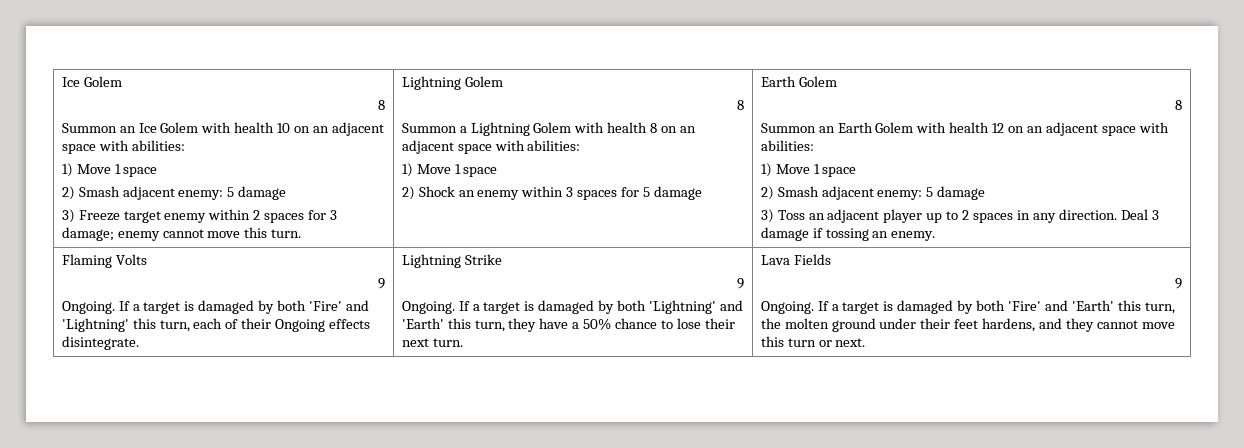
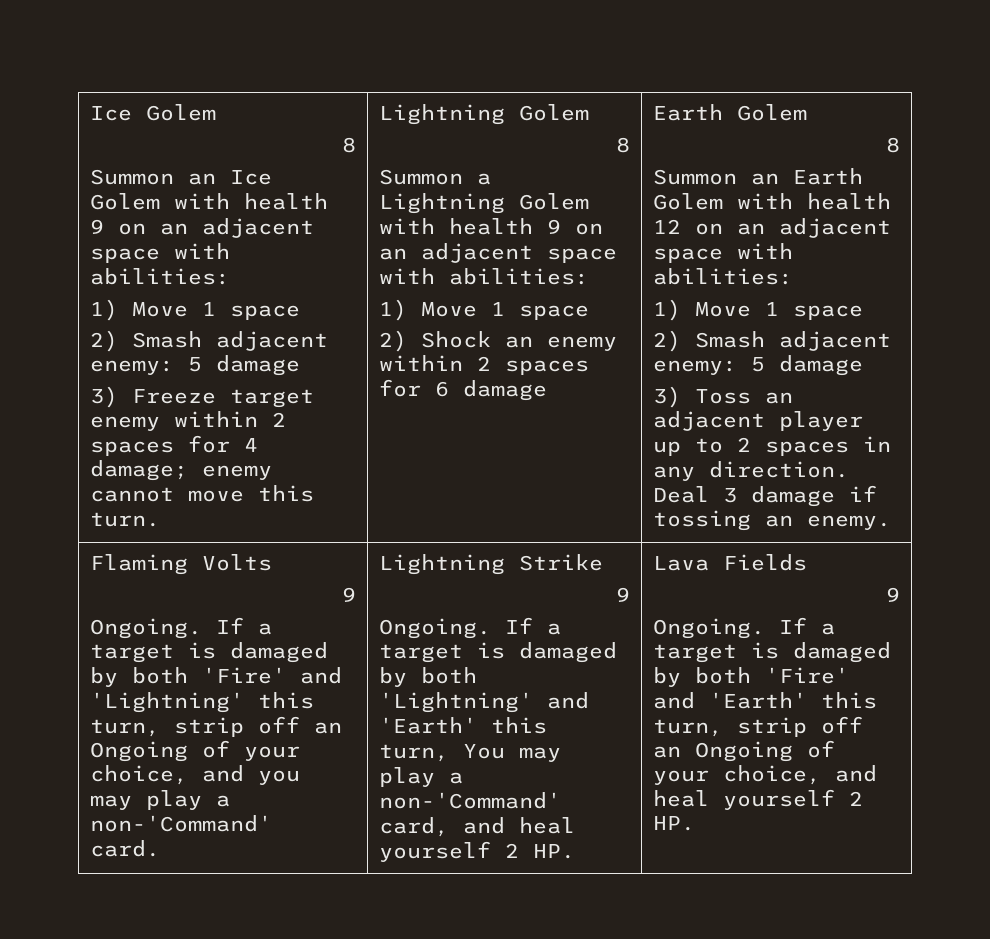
[277,123,291,133] 10 -> [90,219,105,234] 9
[330,210,338,220] 3 -> [244,438,259,452] 4
[650,123,658,133] 8 -> [547,219,562,234] 9
[566,187,651,200] 3 spaces for 5 -> [477,356,590,375] [379,379,450,397] 2 spaces for 6
[193,318,371,332] [61,336,139,350] each of their Ongoing effects disintegrate. -> [174,716,343,737] [90,740,301,762] [90,765,301,785] [90,790,231,810] [90,815,273,832] [90,840,161,857] strip off an Ongoing of your choice, and you may play a non-'Command' card.
[508,318,735,332] [401,338,463,347] they have a 50% chance to lose their next turn. -> [463,744,562,762] [379,767,464,787] [379,792,562,809] [379,817,576,837] [379,841,576,862] You may play a non-'Command' card, and heal yourself 2 HP.
[760,318,1175,332] [760,336,866,347] the molten ground under their feet hardens, and they cannot move this turn or next. -> [737,716,864,737] [653,740,836,762] [653,765,878,785] [653,789,864,810] [653,816,696,831] strip off an Ongoing of your choice, and heal yourself 2 HP.

